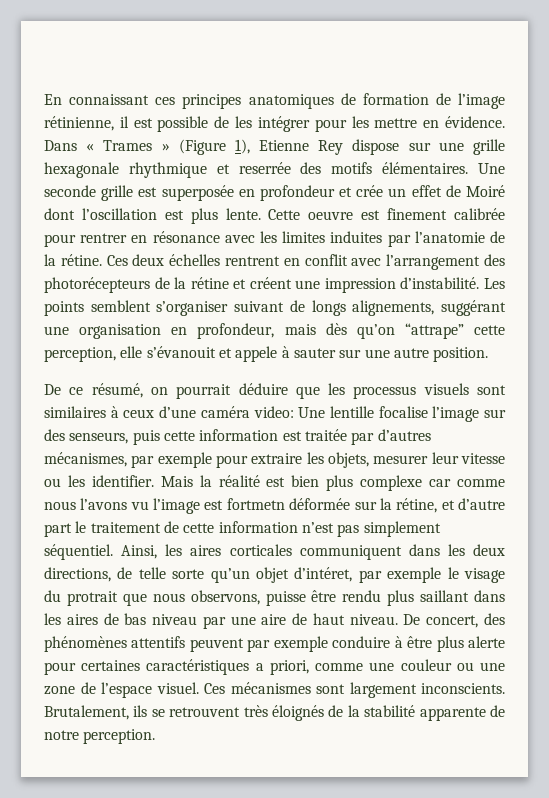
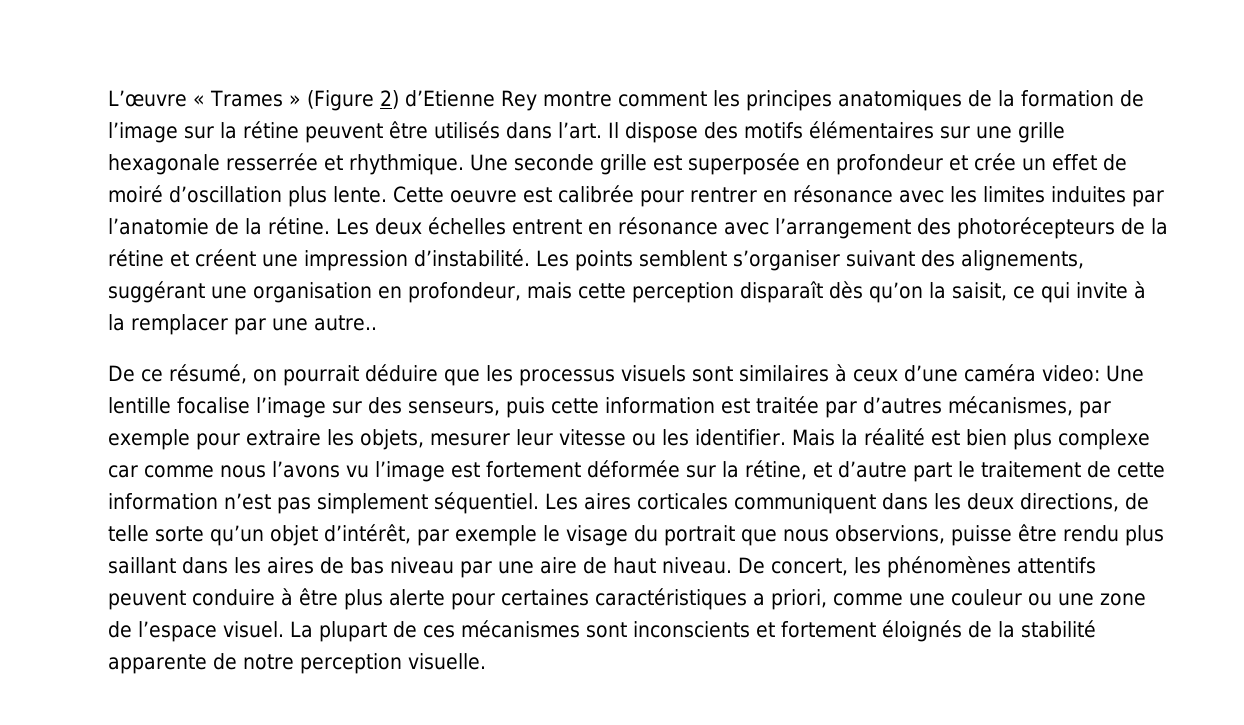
[44,93,505,109] [44,116,505,132] [44,139,506,155] [44,162,469,178] En connaissant ces principes anatomiques de formation de l’image rétinienne, il est possible de les intégrer pour les mettre en évidence. Dans « Trames » (Figure 1), Etienne Rey dispose sur une grille hexagonale rhythmique et reserrée des motifs élémentaires. -> [108,90,1144,111] [108,121,1065,143] [108,153,464,175] L’œuvre « Trames » (Figure 2) d’Etienne Rey montre comment les principes anatomiques de la formation de l’image sur la rétine peuvent être utilisés dans l’art. Il dispose des motifs élémentaires sur une grille hexagonale resserrée et rhythmique.
[466,185,506,197] [44,208,184,220] Moiré dont l’oscillation est -> [108,185,282,203] moiré d’oscillation
[387,208,448,220] finement -> (552, 195) none
[106,255,128,266] Ces -> [336,218,369,235] Les
[225,254,348,266] rentrent en conflit -> [512,217,718,235] entrent en résonance
[289,300,346,316] de longs -> [921,250,955,267] des
[325,323,505,339] [44,346,489,362] dès qu’on “attrape” cette perception, elle s’évanouit et appele à sauter sur une autre position. -> [578,281,1146,303] [108,314,377,335] cette perception disparaît dès qu’on la saisit, ce qui invite à la remplacer par une autre..
[226,498,285,510] fortmetn -> [486,461,581,478] fortement
[121,544,183,559] Ainsi, les -> [545,493,578,510] Les
[294,567,353,582] d’intéret, -> [324,524,411,544] d’intérêt,
[66,591,118,606] protrait -> [663,525,735,546] portrait
[190,590,260,605] observons, -> [834,525,945,544] observions,
[484,613,506,625] des -> [854,557,881,574] les
[247,636,328,652] par exemple -> (186, 600) none
[204,682,505,698] [44,705,268,720] Ces mécanismes sont largement inconscients. Brutalement, ils se retrouvent très -> [290,620,876,642] La plupart de ces mécanismes sont inconscients et fortement
[83,729,156,744] perception. -> [300,653,486,674] perception visuelle.

